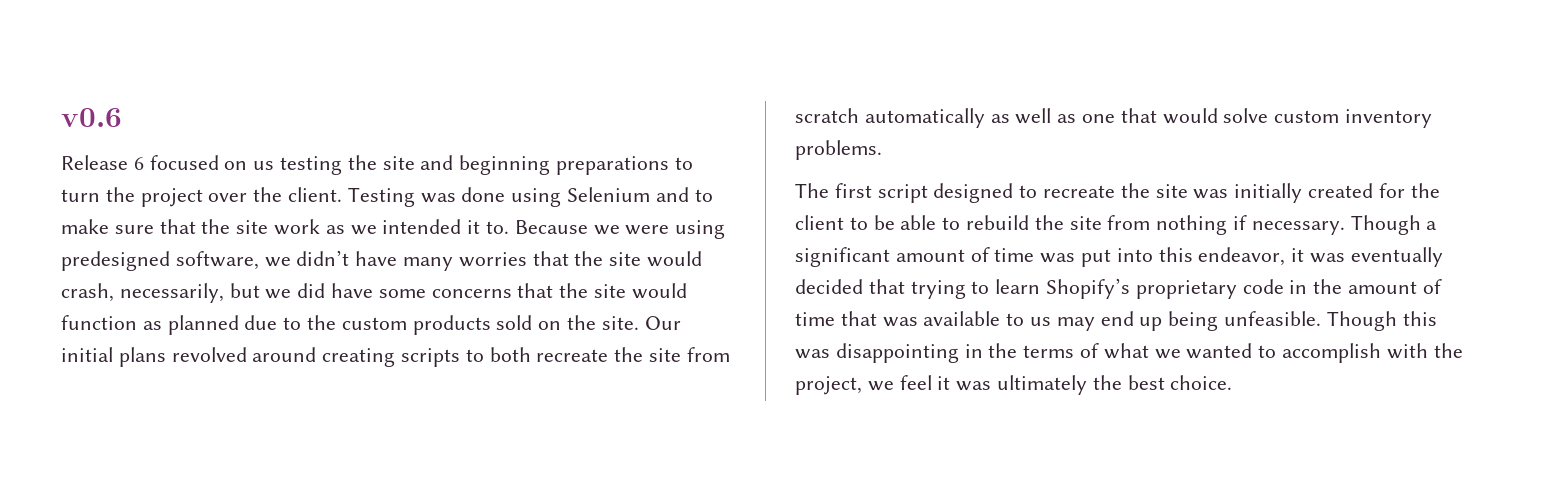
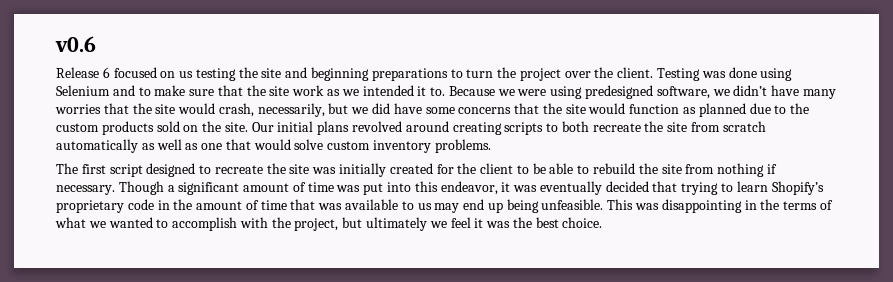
[1326,311,1437,331] Though this -> [607,199,634,210] This
(862, 385) none -> [342,217,428,231] but ultimately
[997,375,1088,395] ultimately -> (511, 224) none

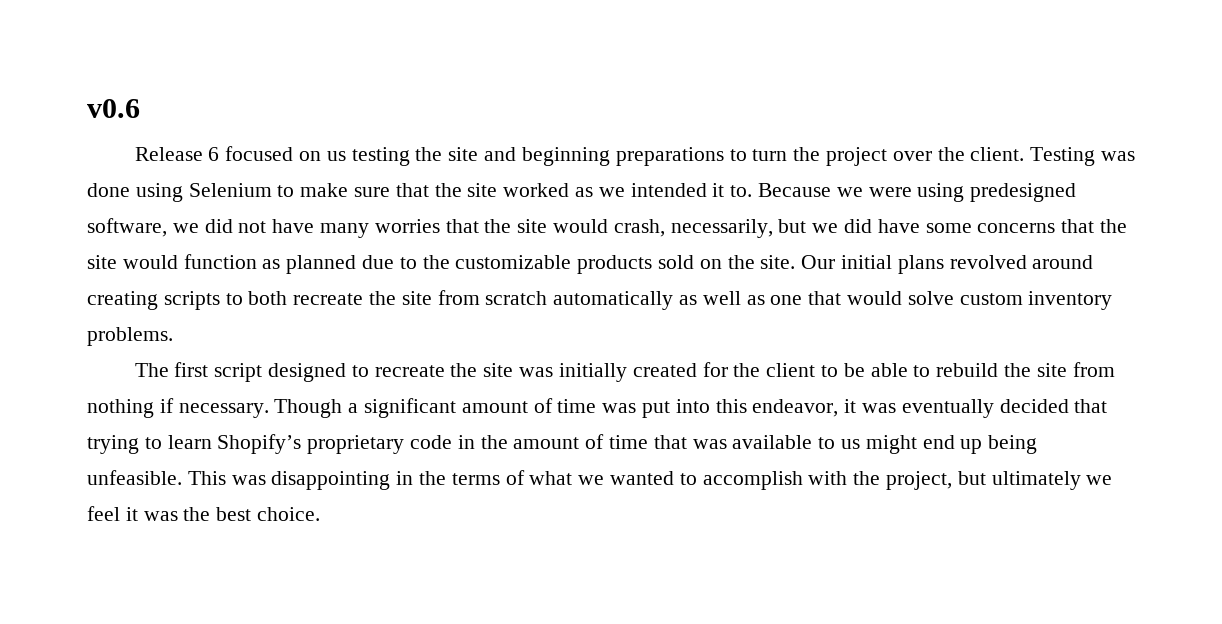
[112,85,135,96] and -> (272, 190) none
[292,85,325,96] work -> [503,183,570,197] worked
[733,85,768,96] didn’t -> [204,219,267,233] did not
[56,123,99,132] custom -> [455,255,572,269] customizable
[434,203,460,213] may -> [865,435,917,454] might

